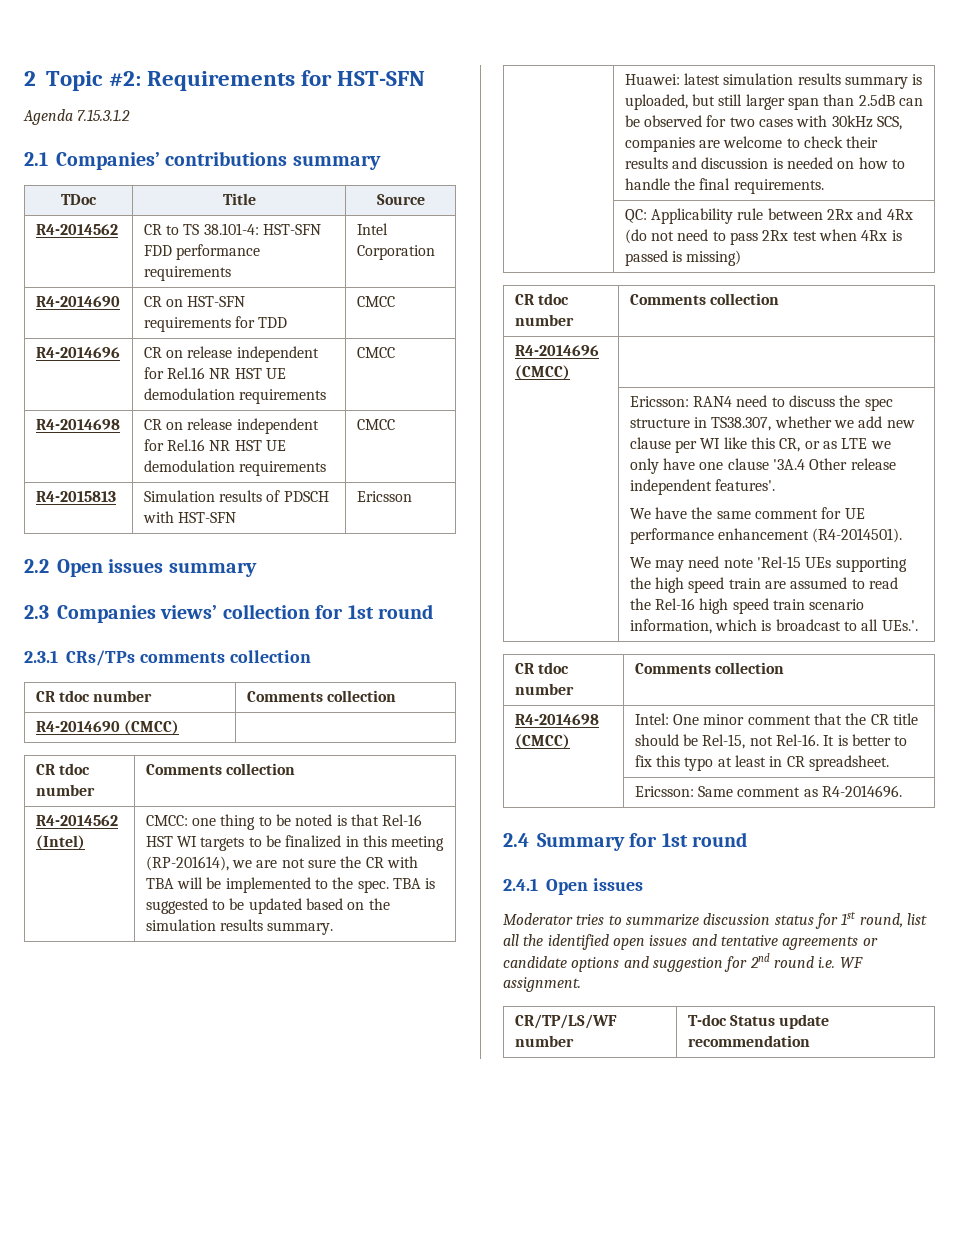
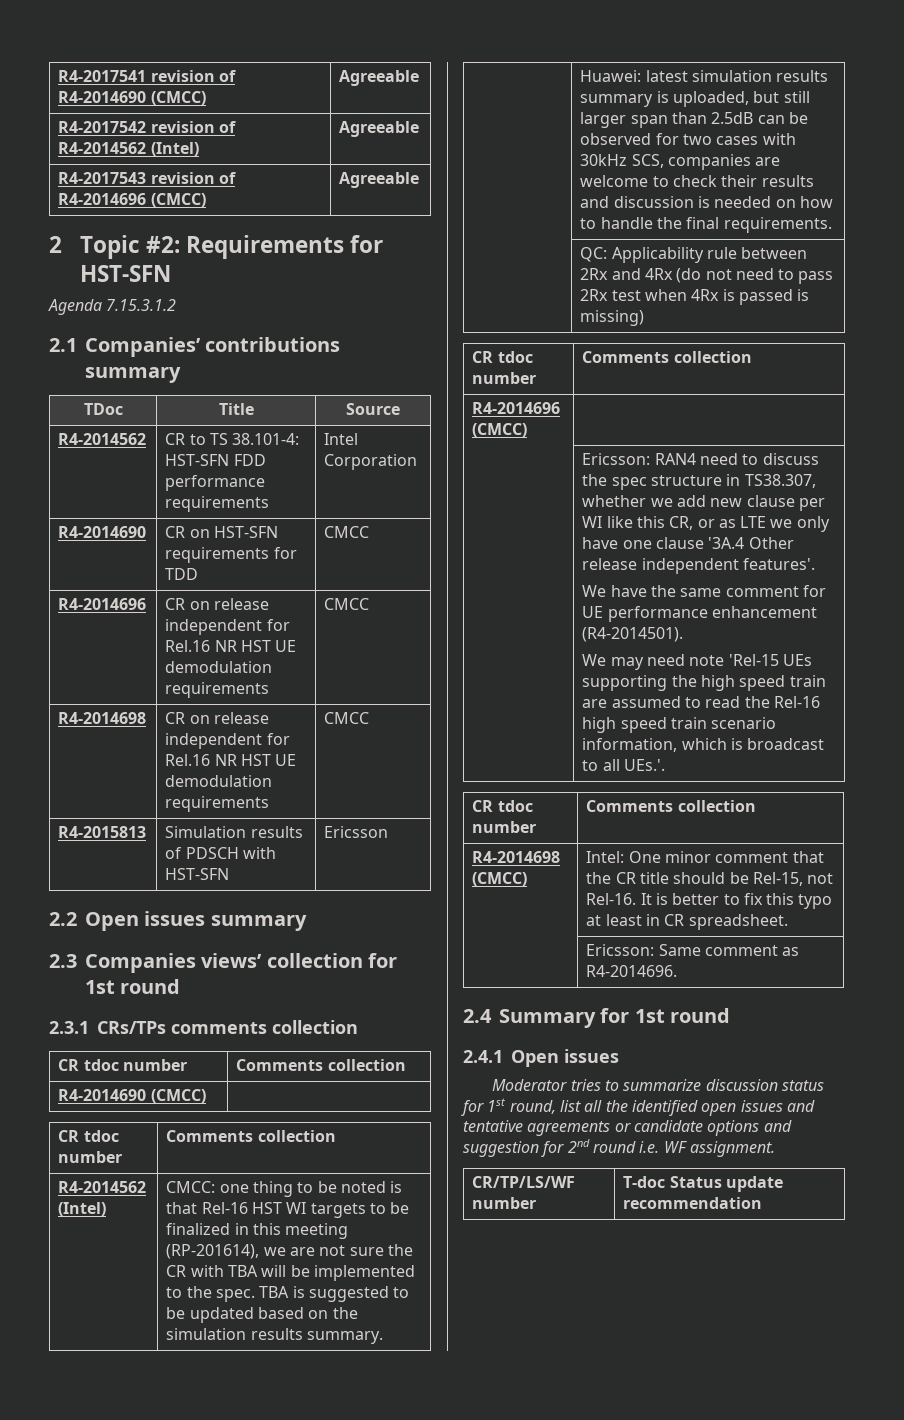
(24, 78) none -> [58,70,236,82] [58,91,206,105] [339,70,420,86] [58,121,236,133] [58,142,199,156] [339,121,420,137] [58,172,236,184] [58,193,206,207] [339,172,420,188] R4-2017541 revision of R4-2014690 (CMCC) | Agreeable // R4-2017542 revision of R4-2014562 (Intel) | Agreeable // R4-2017543 revision of R4-2014696 (CMCC) | Agreeable //

